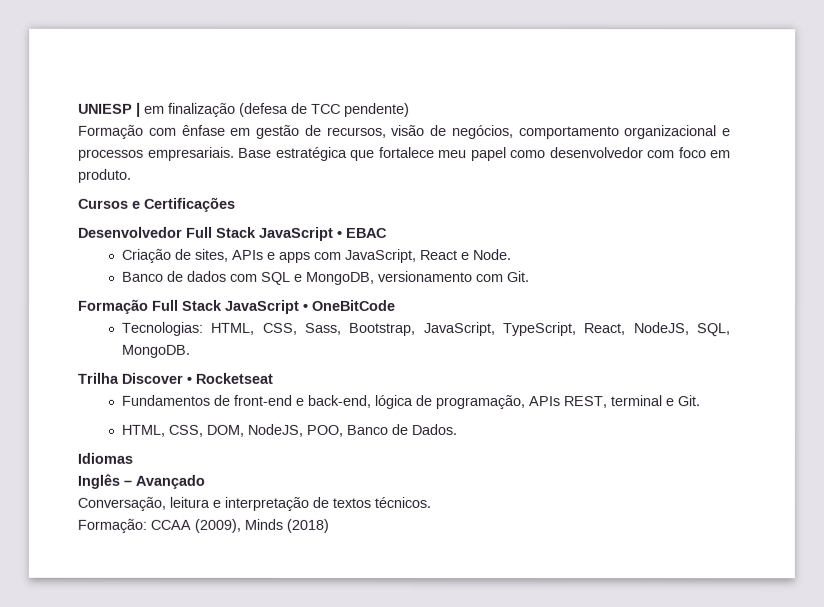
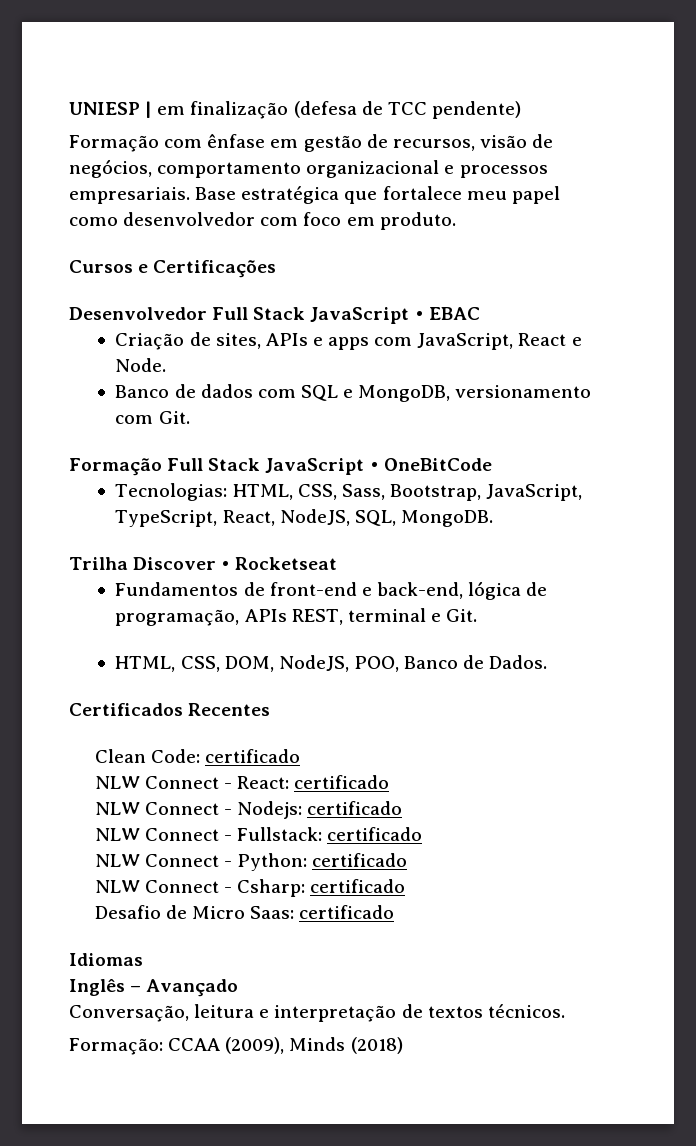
(457, 429) none -> [69,703,271,716] [94,749,300,763] [94,775,390,789] [94,801,403,819] [94,827,423,841] [94,853,408,871] [94,879,406,897] [94,905,395,919] // Certificados Recentes // Clean Code: certificado // NLW Connect - React: certificado // NLW Connect - Nodejs: certificado // NLW Connect - Fullstack: certificado // NLW Connect - Python: certificado // NLW Connect - Csharp: certificado // Desafio de Micro Saas: certificado

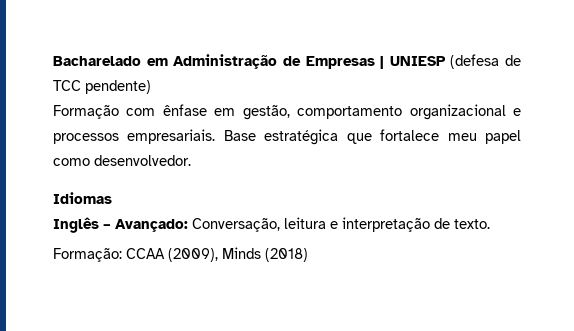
[69,101,289,119] UNIESP | em finalização -> [53,54,446,69] Bacharelado em Administração de Empresas | UNIESP
[303,134,554,152] [69,159,152,178] gestão de recursos, visão de negócios, -> [242,105,290,120] gestão,
[123,212,456,230] [69,260,277,278] [69,307,480,324] [115,332,582,350] [115,358,167,372] [115,384,592,402] [115,411,190,424] [69,458,492,476] [115,483,583,501] [115,509,493,527] [69,557,338,570] [115,581,548,600] [115,608,478,626] [115,655,548,672] [69,703,271,716] [94,749,300,763] [94,775,390,789] [94,801,403,819] [94,827,423,841] [94,853,408,871] [94,879,406,897] [94,905,395,919] desenvolvedor com foco em produto. // Cursos e Certificações // Desenvolvedor Full Stack JavaScript • EBAC // Criação de sites, APIs e apps com JavaScript, React e Node. // Banco de dados com SQL e MongoDB, versionamento com Git. // Formação Full Stack JavaScript • OneBitCode // Tecnologias: HTML, CSS, Sass, Bootstrap, JavaScript, TypeScript, React, NodeJS, SQL, MongoDB. // Trilha Discover • Rocketseat // Fundamentos de front-end e back-end, lógica de programação, APIs REST, terminal e Git. // HTML, CSS, DOM, NodeJS, POO, Banco de Dados. // Certificados Recentes // Clean Code: certificado // NLW Connect - React: certificado // NLW Connect - Nodejs: certificado // NLW Connect - Fullstack: certificado // NLW Connect - Python: certificado // NLW Connect - Csharp: certificado // Desafio de Micro Saas: certificado -> [94,155,191,166] desenvolvedor.
[146,979,239,997] Avançado // -> [115,219,188,232] Avançado:
[427,1004,565,1018] textos técnicos. -> [454,219,490,229] texto.

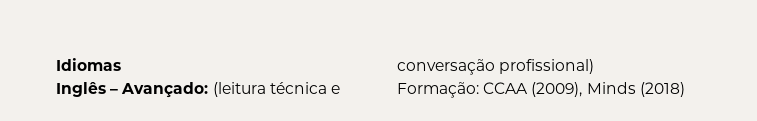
[53,54,521,69] [53,80,151,94] [53,104,521,120] [53,129,521,145] [53,155,191,166] [53,192,112,204] [53,217,490,233] Bacharelado em Administração de Empresas | UNIESP (defesa de TCC pendente) // Formação com ênfase em gestão, comportamento organizacional e processos empresariais. Base estratégica que fortalece meu papel como desenvolvedor. // Idiomas // Inglês – Avançado: Conversação, leitura e interpretação de texto. -> [56,58,121,71] [56,82,340,98] [397,59,595,75] Idiomas // Inglês – Avançado: (leitura técnica e conversação profissional)

